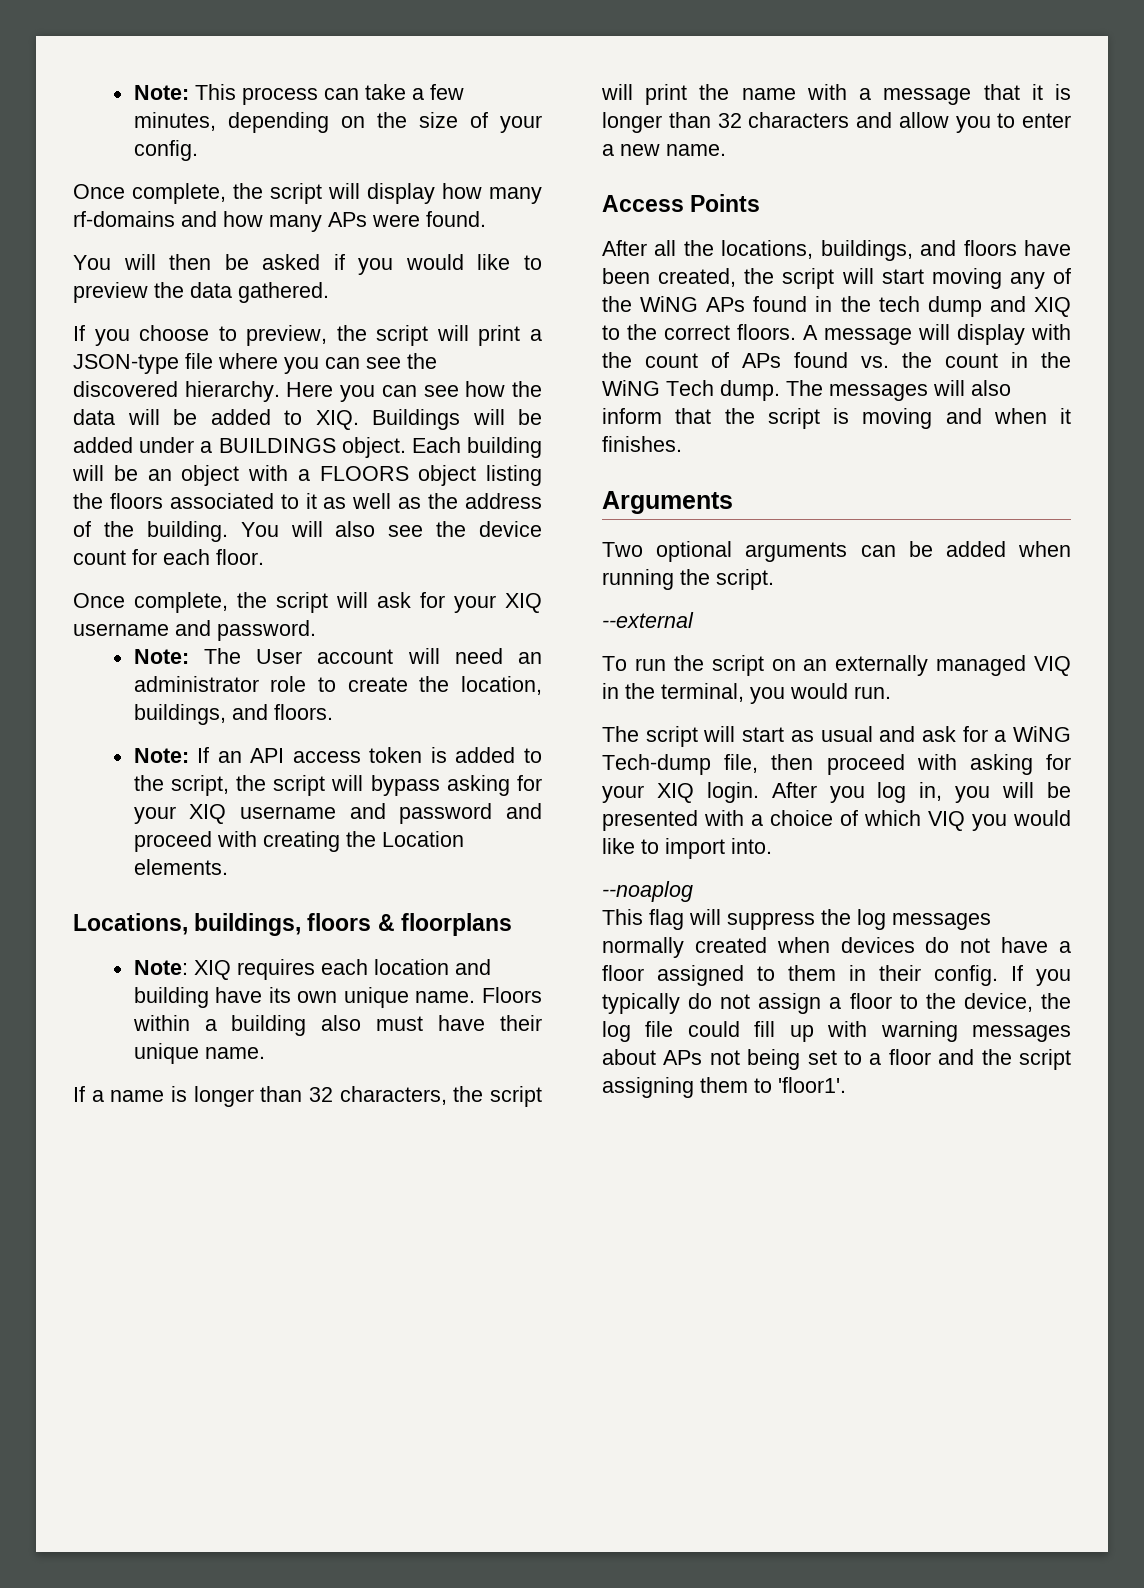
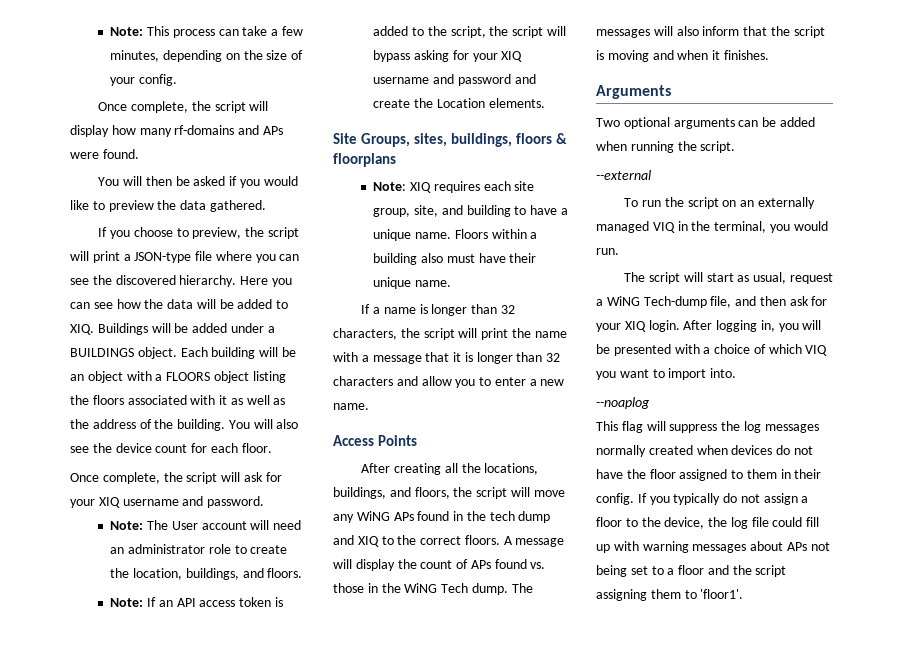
[223,211,322,232] how many -> (260, 130) none
[280,494,299,509] to -> [190,395,216,405] with
[133,831,340,852] proceed with creating -> [373,99,411,108] create
[73,913,188,935] Locations, -> [333,133,447,147] Site Groups, sites,
[373,959,491,975] [133,987,338,1008] location and building have its own -> [514,181,535,191] [373,205,568,217] site group, site, and building to have a
(647, 248) none -> [394,463,442,475] creating
[963,240,1071,256] [602,268,1071,289] [602,296,632,312] floors have been created, the script will start moving any of the -> [414,487,565,499] [333,514,354,523] floors, the script will move any
[1031,324,1071,340] with -> (395, 565) none
[902,352,998,368] the count -> [333,583,364,593] those
[820,726,1071,742] [602,754,1033,775] usual and ask for a WiNG Tech-dump file, then proceed with asking -> [753,272,833,284] [596,296,809,308] usual, request a WiNG Tech-dump file, and then ask
[829,782,907,803] you log -> [716,320,758,332] logging
[1013,810,1071,826] [602,838,635,854] would like -> [619,369,649,378] want
[1059,941,1071,953] a -> [626,469,646,479] the

